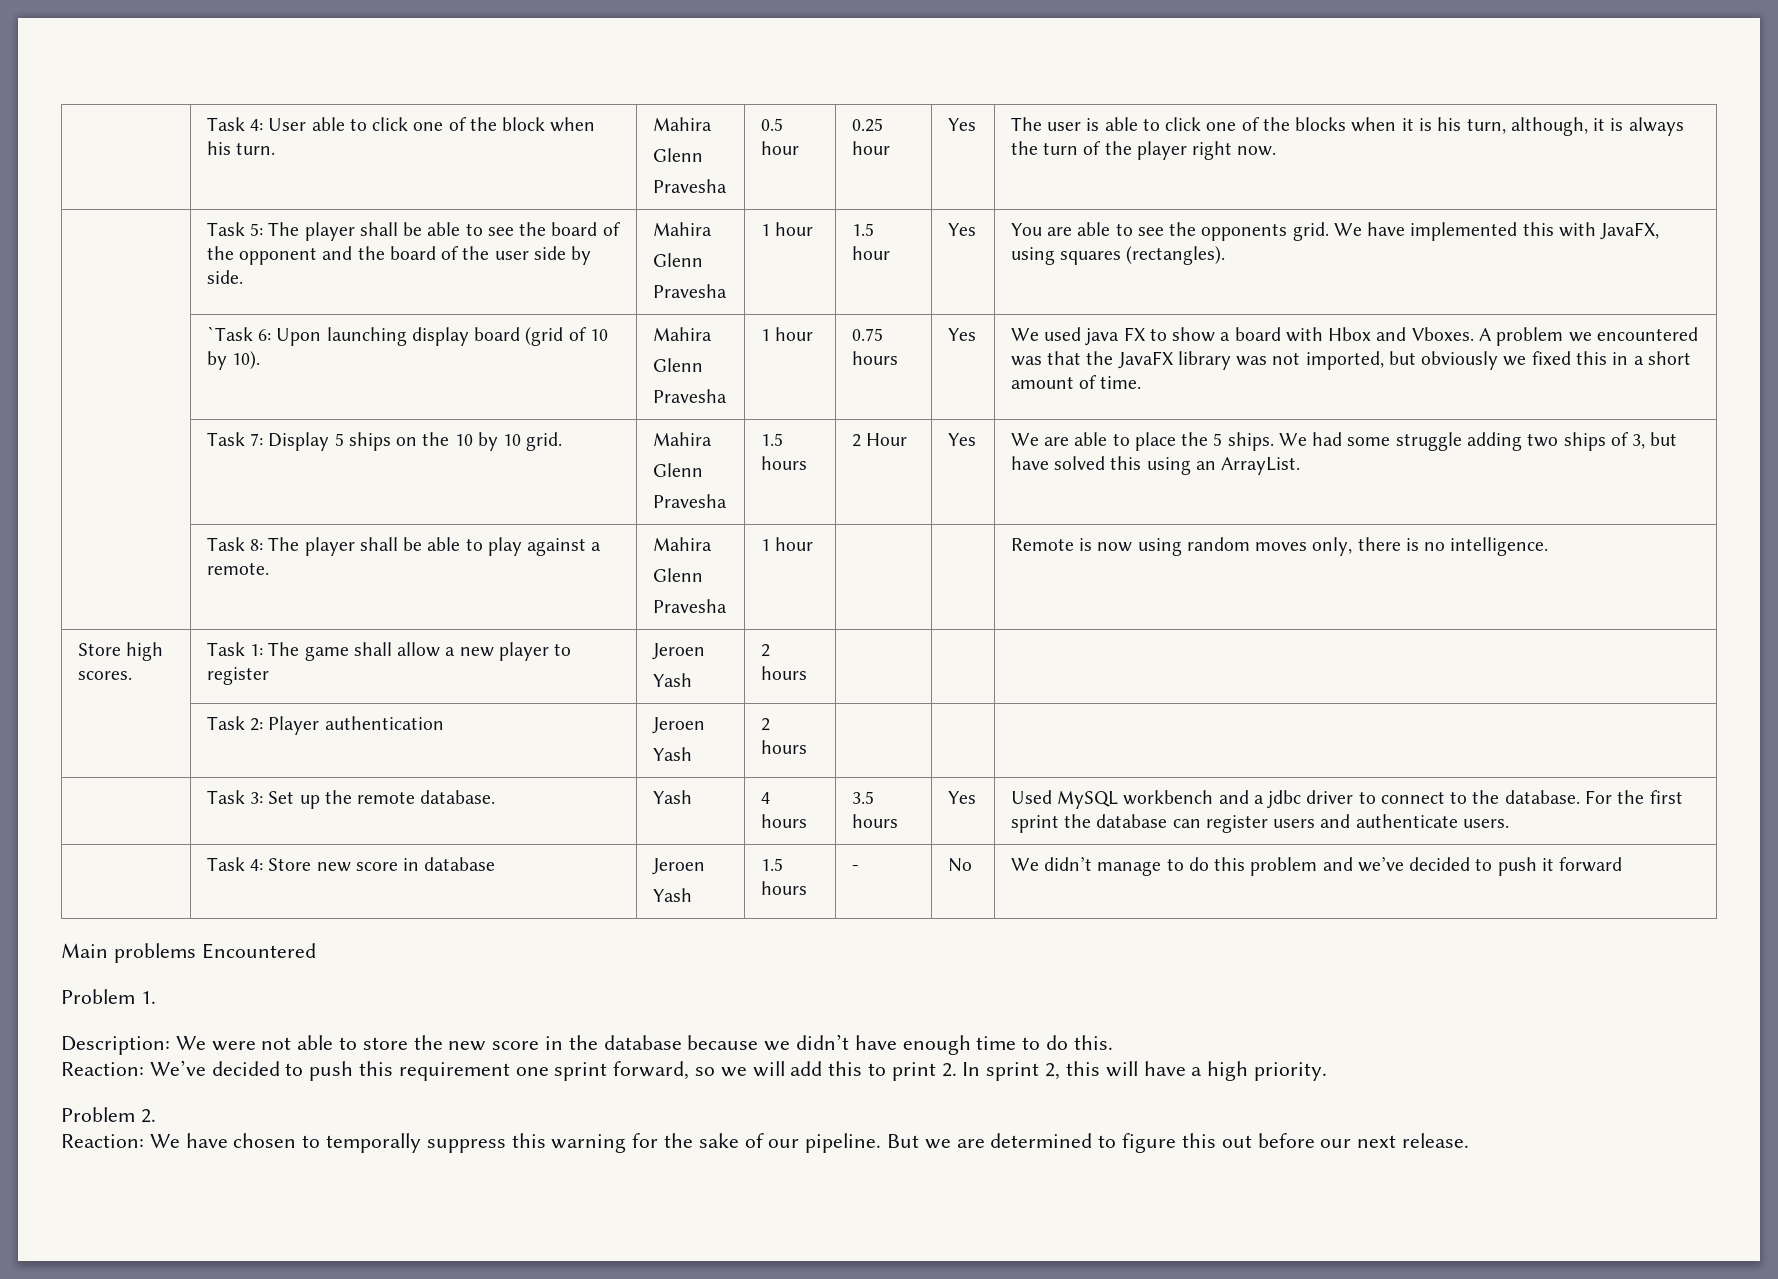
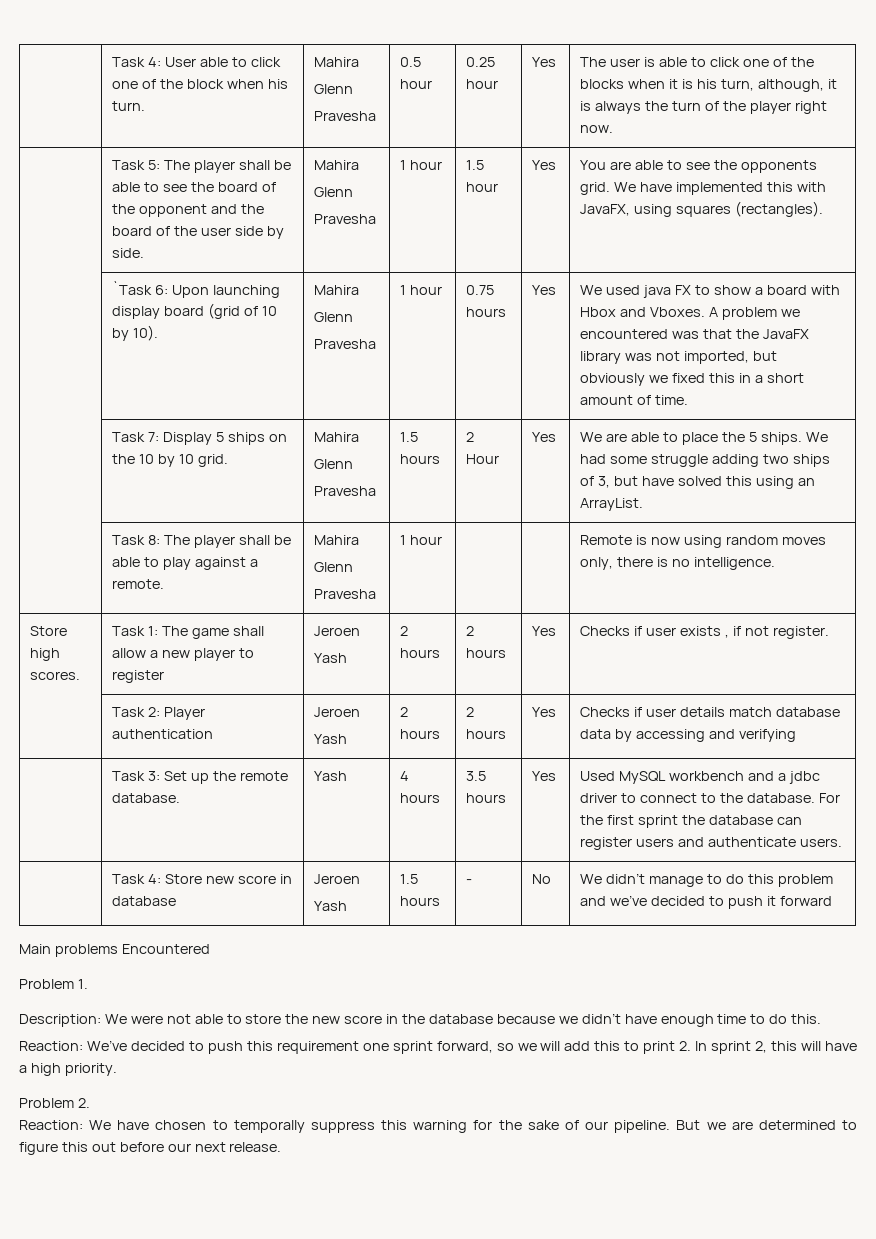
(807, 673) | | -> [466,626,475,636] [466,648,507,658] [532,626,557,636] [580,626,829,639] 2 hours | Yes | Checks if user exists , if not register.
(807, 747) | | -> [466,707,475,717] [466,729,507,739] [532,707,557,717] [580,707,840,717] [580,729,797,742] 2 hours | Yes | Checks if user details match database data by accessing and verifying

